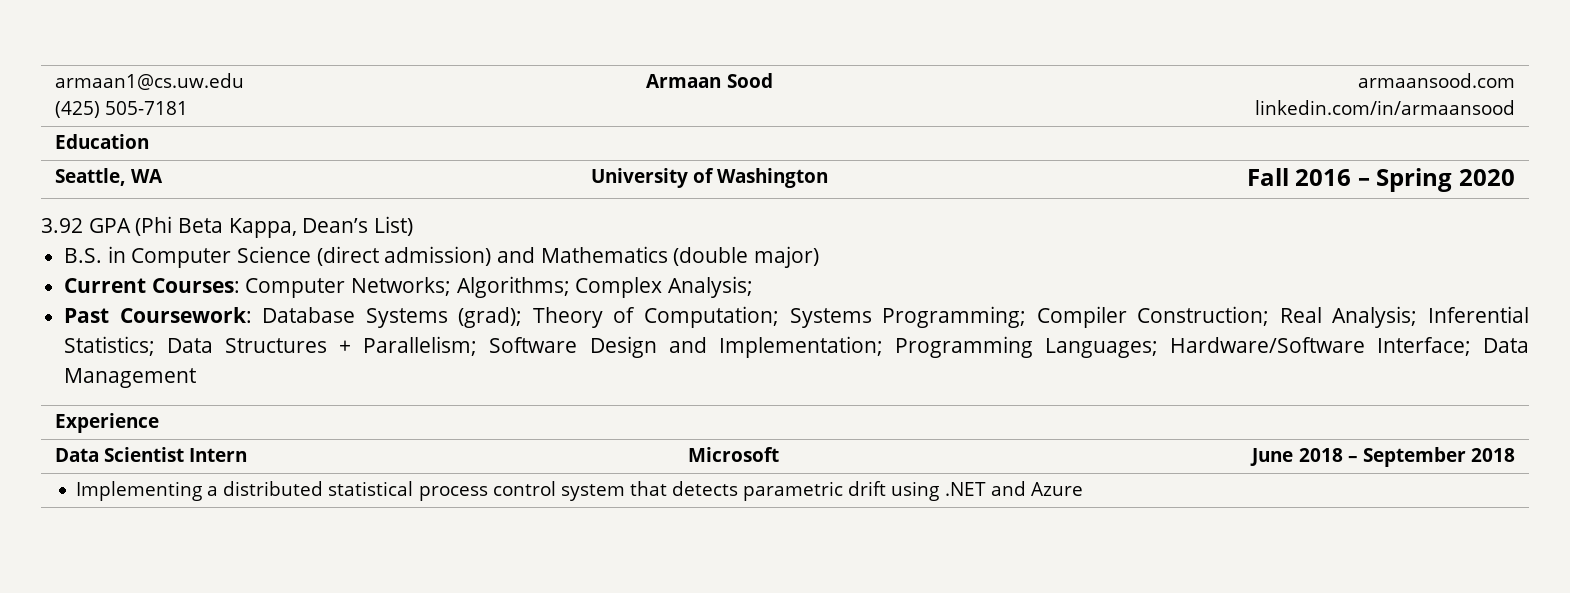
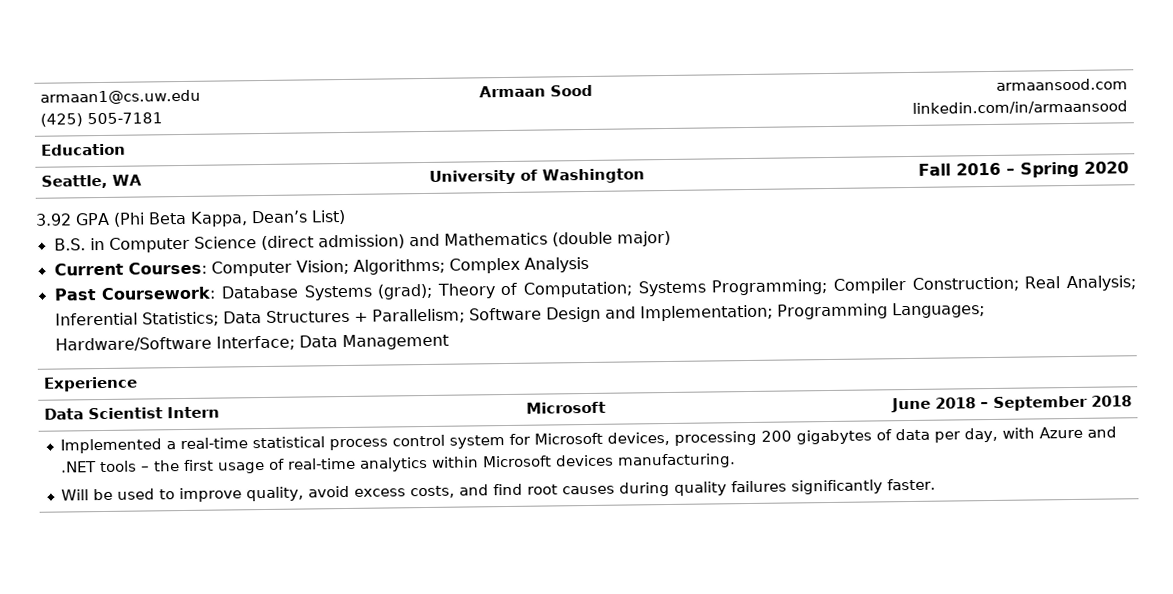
[351,277,452,296] Networks; -> [295,259,349,275] Vision;
[668,276,754,298] Analysis; -> [523,256,589,273] Analysis
[76,481,324,501] Implementing a distributed -> [60,437,249,454] Implemented a real-time
[629,481,1083,501] that detects parametric drift using .NET and Azure -> [509,426,1118,446] [60,453,737,474] [61,478,937,503] for Microsoft devices, processing 200 gigabytes of data per day, with Azure and .NET tools – the first usage of real-time analytics within Microsoft devices manufacturing. // Will be used to improve quality, avoid excess costs, and find root causes during quality failures significantly faster.

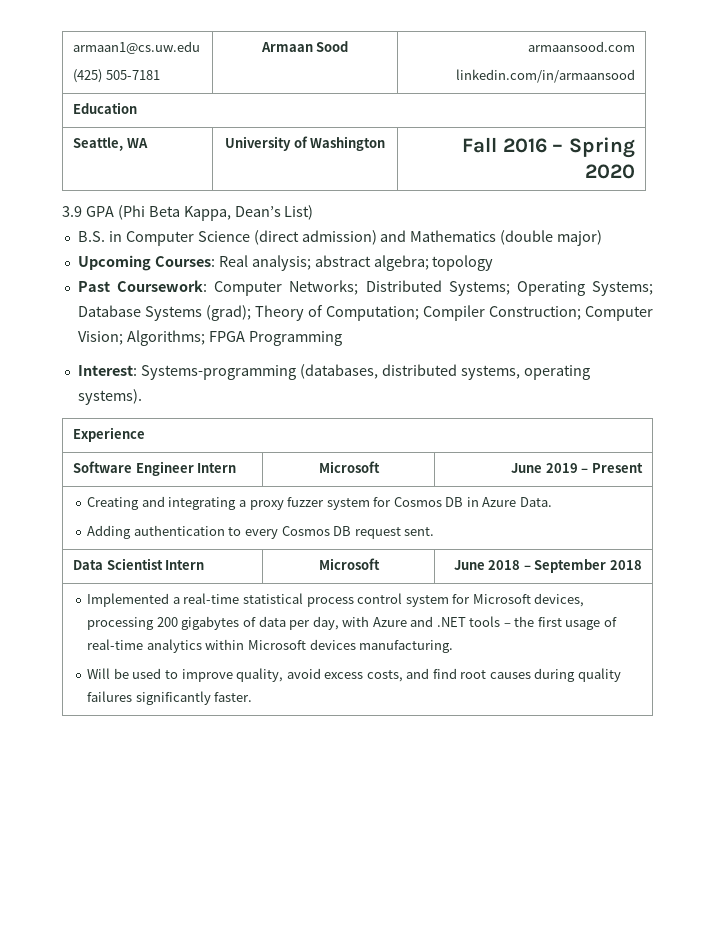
[35,213,72,226] 3.92 -> [62,206,82,217] 3.9
[53,256,589,277] [53,286,216,301] Current Courses: Computer Vision; Algorithms; Complex Analysis // Past Coursework: -> [77,255,494,271] [77,280,653,296] Upcoming Courses: Real analysis; abstract algebra; topology // Past Coursework: Computer Networks; Distributed Systems; Operating Systems;
[637,275,1137,297] [54,302,985,327] [54,333,449,352] [43,376,139,392] Systems Programming; Compiler Construction; Real Analysis; Inferential Statistics; Data Structures + Parallelism; Software Design and Implementation; Programming Languages; Hardware/Software Interface; Data Management // Experience -> [422,305,653,321] [77,330,342,346] [77,364,590,380] [77,389,142,405] [73,427,146,442] [73,461,237,476] [318,461,380,473] [511,463,643,473] [87,496,552,510] [87,525,435,539] Compiler Construction; Computer Vision; Algorithms; FPGA Programming // Interest: Systems-programming (databases, distributed systems, operating systems). // Experience // Software Engineer Intern | Microsoft | June 2019 – Present // Creating and integrating a proxy fuzzer system for Cosmos DB in Azure Data. // Adding authentication to every Cosmos DB request sent.

